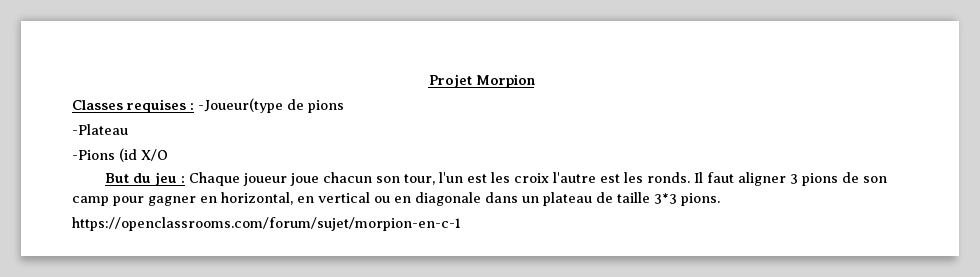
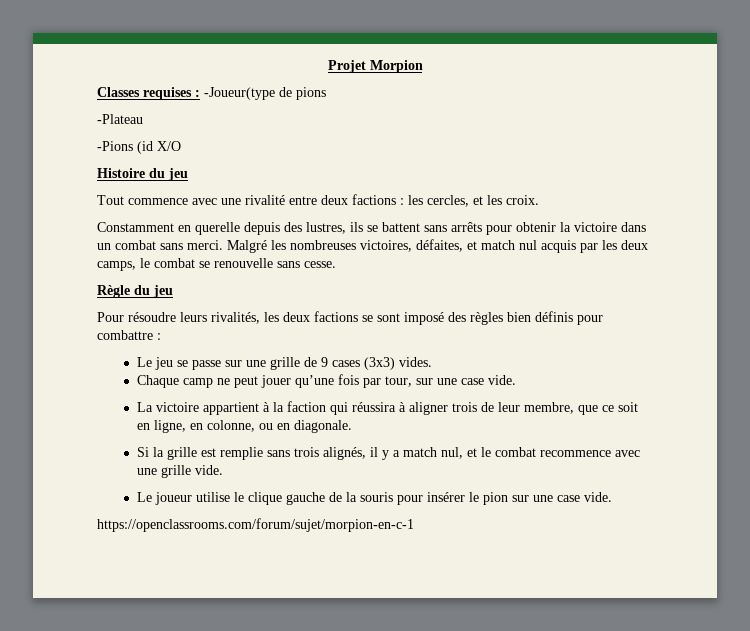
[104,172,887,186] [72,192,720,206] But du jeu : Chaque joueur joue chacun son tour, l'un est les croix l'autre est les ronds. Il faut aligner 3 pions de son camp pour gagner en horizontal, en vertical ou en diagonale dans un plateau de taille 3*3 pions. -> [97,168,188,181] [97,194,539,207] [97,222,646,235] [97,239,648,253] [97,258,336,271] [97,285,173,298] [97,311,603,325] [97,330,161,340] [136,357,432,370] [136,374,516,388] [136,401,638,415] [136,420,352,433] [136,447,640,460] [136,465,223,478] [136,492,612,505] Histoire du jeu // Tout commence avec une rivalité entre deux factions : les cercles, et les croix. // Constamment en querelle depuis des lustres, ils se battent sans arrêts pour obtenir la victoire dans un combat sans merci. Malgré les nombreuses victoires, défaites, et match nul acquis par les deux camps, le combat se renouvelle sans cesse. // Règle du jeu // Pour résoudre leurs rivalités, les deux factions se sont imposé des règles bien définis pour combattre : // Le jeu se passe sur une grille de 9 cases (3x3) vides. // Chaque camp ne peut jouer qu’une fois par tour, sur une case vide. // La victoire appartient à la faction qui réussira à aligner trois de leur membre, que ce soit en ligne, en colonne, ou en diagonale. // Si la grille est remplie sans trois alignés, il y a match nul, et le combat recommence avec une grille vide. // Le joueur utilise le clique gauche de la souris pour insérer le pion sur une case vide.

